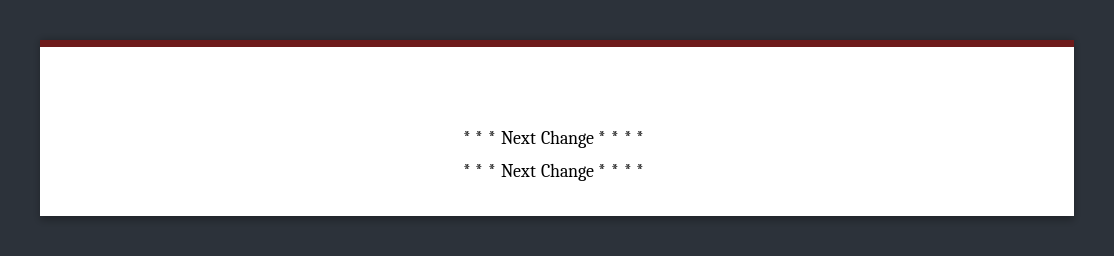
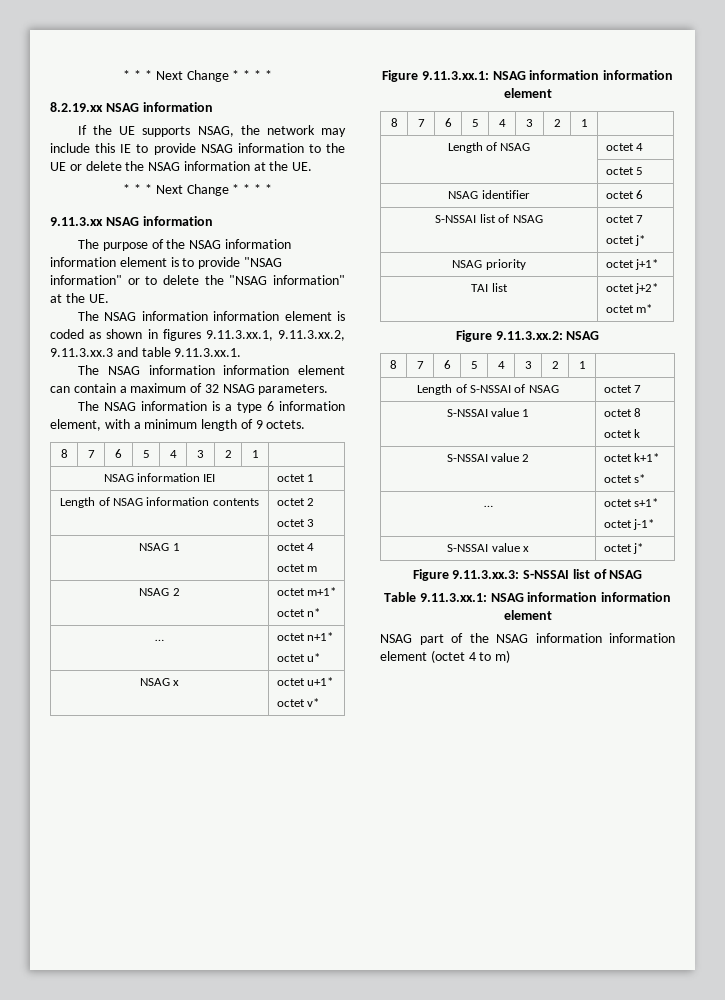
[462,130,645,148] [462,163,645,181] * * * Next Change * * * * // * * * Next Change * * * * -> [123,70,272,82] [50,102,213,112] [78,125,346,137] [50,143,345,155] [50,161,313,171] [123,184,272,196] [50,216,213,226] [78,239,291,251] [50,257,282,269] [50,275,345,285] [50,293,109,303] [78,311,346,321] [50,329,345,341] [50,347,242,357] [78,365,346,375] [50,383,329,395] [78,401,345,413] [50,419,306,431] [60,449,68,458] [87,450,95,458] [115,449,122,458] [142,450,150,458] [169,450,177,458] [197,450,204,458] [224,450,232,458] [251,450,259,458] [103,473,216,482] [276,474,315,482] [60,497,259,508] [276,498,315,506] [276,519,315,527] [139,543,180,551] [276,543,315,551] [276,564,318,572] [139,588,180,596] [276,587,337,596] [276,608,321,617] [155,639,164,641] [276,632,334,641] [276,653,321,662] [139,678,180,686] [276,677,334,686] [276,698,320,707] [381,70,674,82] [503,88,552,98] [390,118,398,127] [417,119,425,127] [444,118,452,127] [471,119,479,127] [498,119,506,127] [526,119,533,127] [553,119,561,127] [580,119,588,127] [447,142,531,153] [605,143,644,151] [605,167,644,175] [448,190,530,199] [605,190,644,199] [435,214,543,223] [605,215,644,223] [605,235,646,246] [452,259,526,270] [605,259,659,270] [471,283,508,292] [605,283,659,294] [605,304,653,313] [455,330,600,342] [390,360,397,369] [416,361,424,369] [443,360,451,369] [470,361,478,369] [497,361,505,369] [524,361,532,369] [551,361,559,369] [578,361,586,369] [417,384,559,395] [603,385,642,393] [446,408,530,417] [603,408,642,417] [603,429,641,438] [446,453,530,462] [603,453,660,462] [603,474,646,483] [483,505,493,507] [603,498,659,507] [603,519,655,530] [447,543,529,552] [603,543,644,554] [412,569,643,581] [383,592,672,602] [503,610,552,620] [380,633,675,645] [380,650,511,663] * * * Next Change * * * * // 8.2.19.xx NSAG information // If the UE supports NSAG, the network may include this IE to provide NSAG information to the UE or delete the NSAG information at the UE. // * * * Next Change * * * * // 9.11.3.xx NSAG information // The purpose of the NSAG information information element is to provide "NSAG information" or to delete the "NSAG information" at the UE. // The NSAG information information element is coded as shown in figures 9.11.3.xx.1, 9.11.3.xx.2, 9.11.3.xx.3 and table 9.11.3.xx.1. // The NSAG information information element can contain a maximum of 32 NSAG parameters. // The NSAG information is a type 6 information element, with a minimum length of 9 octets. // 8 | 7 | 6 | 5 | 4 | 3 | 2 | 1 | // NSAG information IEI | octet 1 // Length of NSAG information contents | octet 2 // octet 3 // NSAG 1 | octet 4 // octet m // NSAG 2 | octet m+1* // octet n* // … | octet n+1* // octet u* // NSAG x | octet u+1* // octet v* // Figure 9.11.3.xx.1: NSAG information information element // 8 | 7 | 6 | 5 | 4 | 3 | 2 | 1 | // Length of NSAG | octet 4 // | octet 5 // NSAG identifier | octet 6 // S-NSSAI list of NSAG | octet 7 // octet j* // NSAG priority | octet j+1* // TAI list | octet j+2* // octet m* // Figure 9.11.3.xx.2: NSAG // 8 | 7 | 6 | 5 | 4 | 3 | 2 | 1 | // Length of S-NSSAI of NSAG | octet 7 // S-NSSAI value 1 | octet 8 // octet k // S-NSSAI value 2 | octet k+1* // octet s* // … | octet s+1* // octet j-1* // S-NSSAI value x | octet j* // Figure 9.11.3.xx.3: S-NSSAI list of NSAG // Table 9.11.3.xx.1: NSAG information information element // NSAG part of the NSAG information information element (octet 4 to m)

